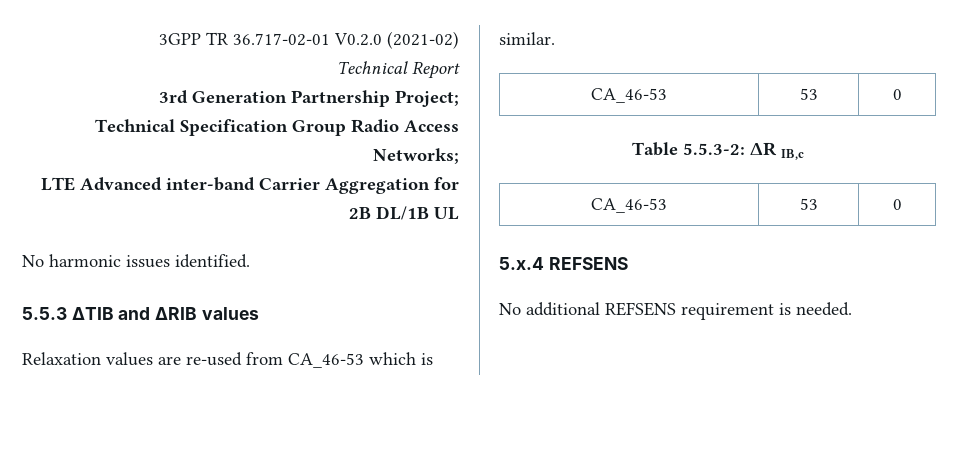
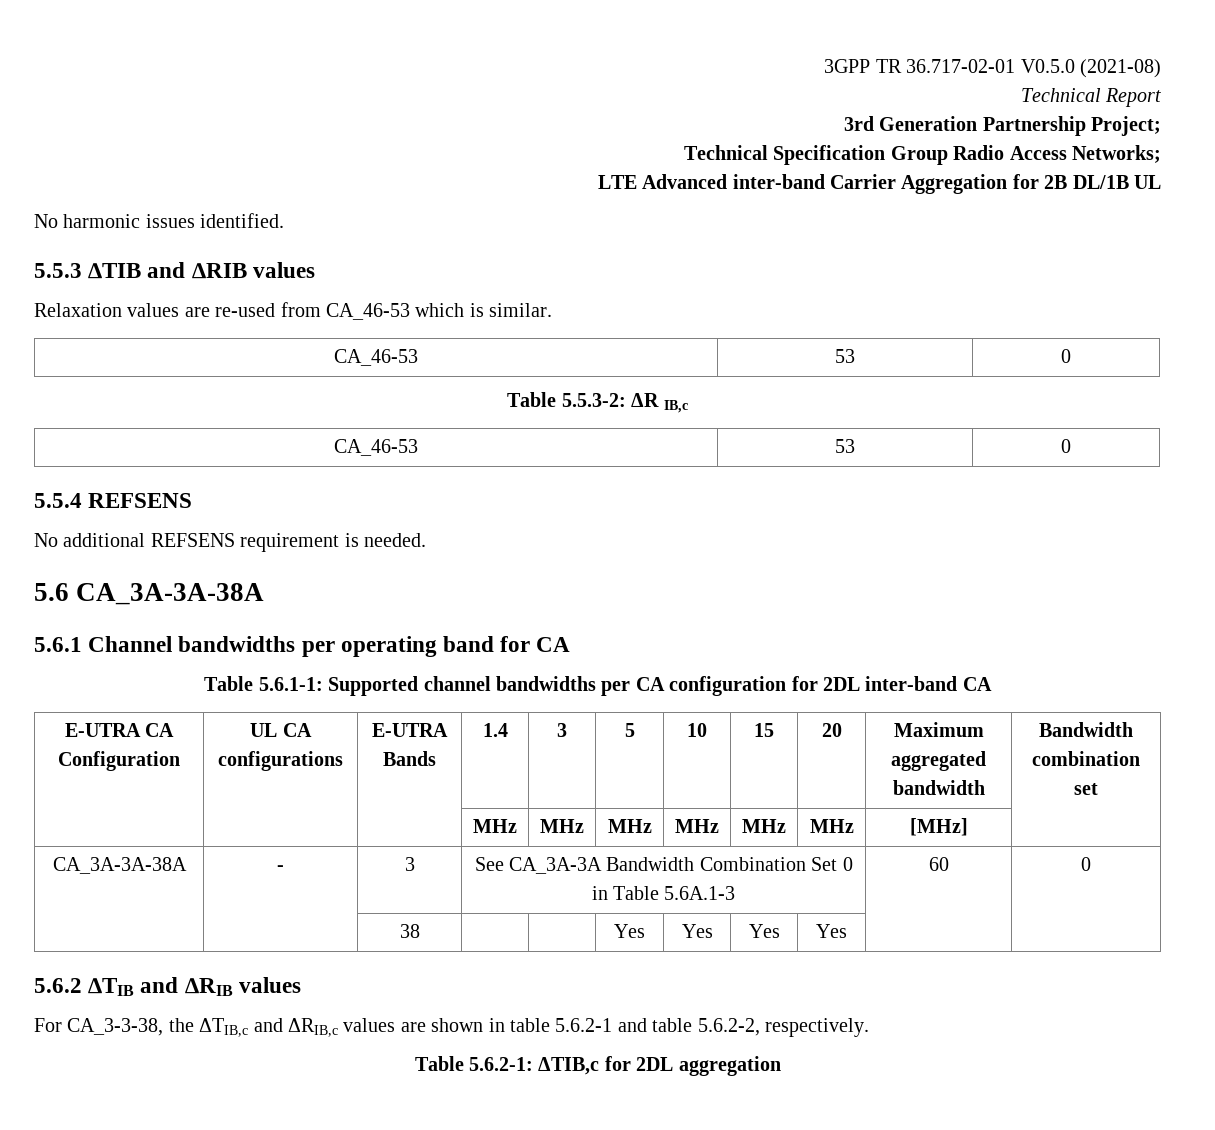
[334,31,459,49] V0.2.0 (2021-02) -> [1020,59,1161,78] V0.5.0 (2021-08)
[499,257,544,270] 5.x.4 -> [34,493,82,508] 5.5.4
(852, 309) none -> [34,583,265,605] [34,636,571,657] [204,676,992,696] [64,723,175,737] [57,751,180,771] [250,723,312,737] [218,751,343,771] [372,723,448,737] [383,751,436,766] [482,723,508,737] [557,723,567,737] [624,723,635,737] [687,723,707,737] [754,723,774,737] [821,723,842,737] [893,722,984,737] [891,751,986,771] [892,780,985,795] [1039,722,1133,737] [1032,751,1140,766] [1074,783,1098,795] [473,819,517,833] [540,819,584,833] [607,819,652,833] [675,819,719,833] [742,819,786,833] [809,819,854,833] [909,818,968,836] [52,857,187,874] [277,865,284,871] [404,857,415,871] [474,857,853,874] [591,886,736,900] [928,857,949,871] [1081,857,1091,871] [399,924,420,938] [614,924,645,938] [681,924,713,938] [748,924,780,938] [816,924,847,938] [34,977,301,996] [34,1018,869,1037] [414,1056,781,1076] // 5.6 CA_3A-3A-38A // 5.6.1 Channel bandwidths per operating band for CA // Table 5.6.1-1: Supported channel bandwidths per CA configuration for 2DL inter-band CA // E-UTRA CA Configuration | UL CA configurations | E-UTRA Bands | 1.4 | 3 | 5 | 10 | 15 | 20 | Maximum aggregated bandwidth | Bandwidth combination set // | | | MHz | MHz | MHz | MHz | MHz | MHz | [MHz] | // CA_3A-3A-38A | - | 3 | See CA_3A-3A Bandwidth Combination Set 0 in Table 5.6A.1-3 | 60 | 0 // | | 38 | | | Yes | Yes | Yes | Yes | | // 5.6.2 ∆TIB and ∆RIB values // For CA_3-3-38, the ΔTIB,c and ΔRIB,c values are shown in table 5.6.2-1 and table 5.6.2-2, respectively. // Table 5.6.2-1: ΔTIB,c for 2DL aggregation

